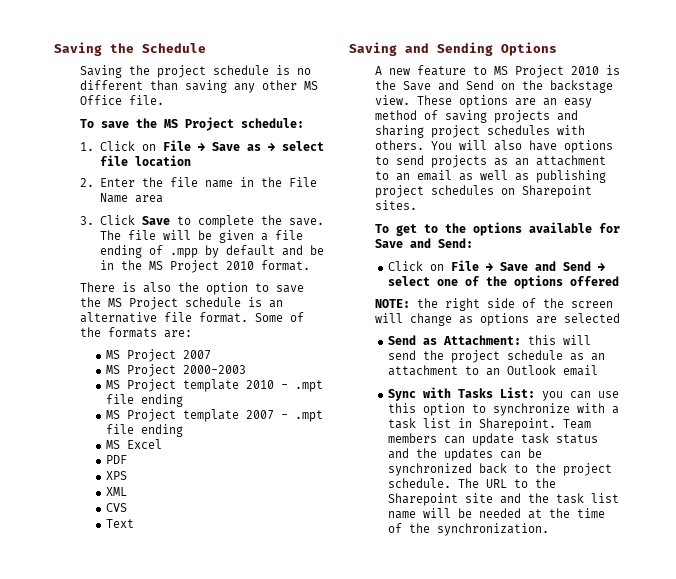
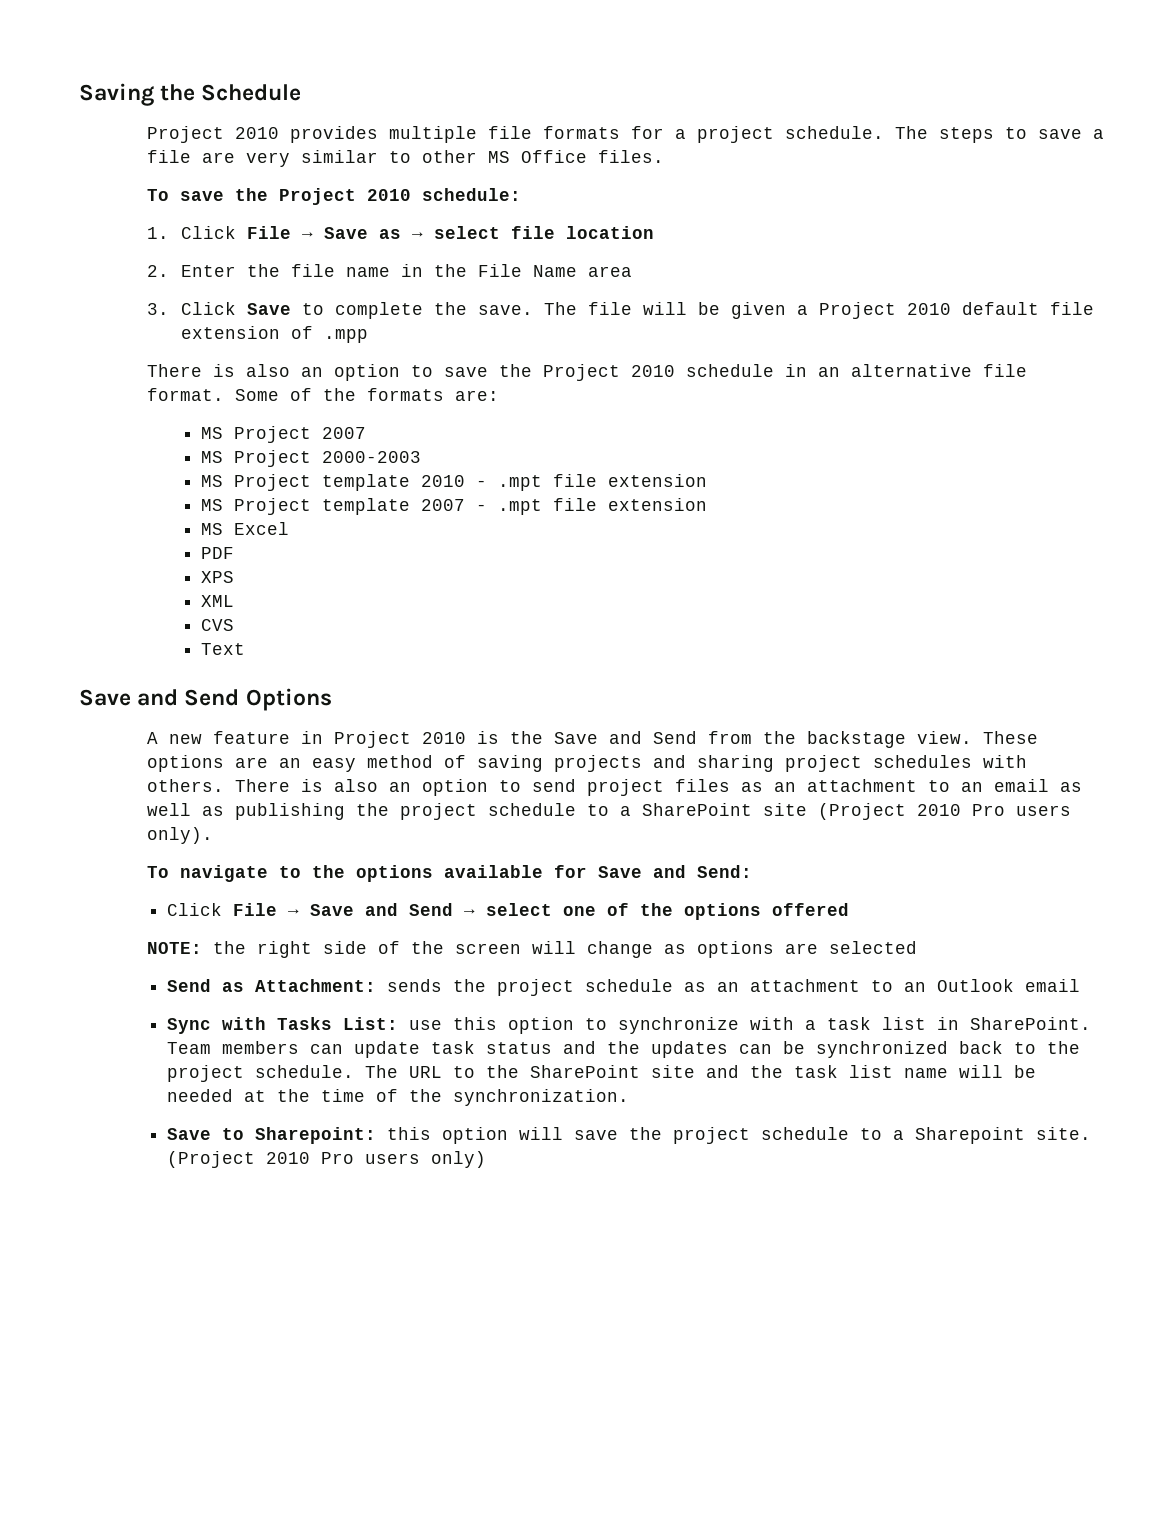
[80,65,312,78] [80,80,256,93] Saving the project schedule is no different than saving any -> [147,126,1105,143] [147,150,412,167] Project 2010 provides multiple file formats for a project schedule. The steps to save a file are very similar to
[129,95,165,105] file. -> [598,150,665,163] files.
[164,117,235,131] MS Project -> [279,188,412,205] Project 2010
[142,144,157,151] on -> (237, 232) none
[275,230,304,240] [100,245,325,258] [100,260,311,273] [80,282,200,293] file ending of .mpp by default and be in the MS Project 2010 format. // There is also the -> [819,302,1095,319] [181,326,369,343] [147,364,324,377] Project 2010 default file extension of .mpp // There is also an
[108,297,263,310] MS Project schedule is -> [543,364,808,381] Project 2010 schedule in
[141,394,184,407] ending -> [607,474,707,487] extension
[141,424,184,437] ending -> [607,498,707,511] extension
[349,42,493,56] Saving and Sending -> [79,689,240,706] Save and Send
[473,66,509,75] to MS -> [301,731,324,744] in
[501,83,516,90] on -> [708,731,753,744] from
[431,140,614,153] [375,155,488,168] You will also have options to send projects -> [235,779,731,796] There is also an option to send project files
[375,185,593,198] [375,200,418,210] [375,224,418,236] project schedules on Sharepoint sites. // To get -> [356,803,1072,820] [147,827,214,844] [147,865,269,882] the project schedule to a SharePoint site (Project 2010 Pro users only). // To navigate
[429,264,444,271] on -> (222, 909) none
[527,335,591,345] [387,350,416,360] this will send -> [386,979,442,992] sends
[541,391,591,401] you can -> (398, 1023) none
[478,418,556,431] Sharepoint. -> [969,1017,1091,1030] SharePoint.
[387,493,458,506] Sharepoint -> [529,1065,640,1078] SharePoint
(549, 529) none -> [166,1127,1091,1144] [166,1151,486,1168] // Save to Sharepoint: this option will save the project schedule to a Sharepoint site. (Project 2010 Pro users only)

